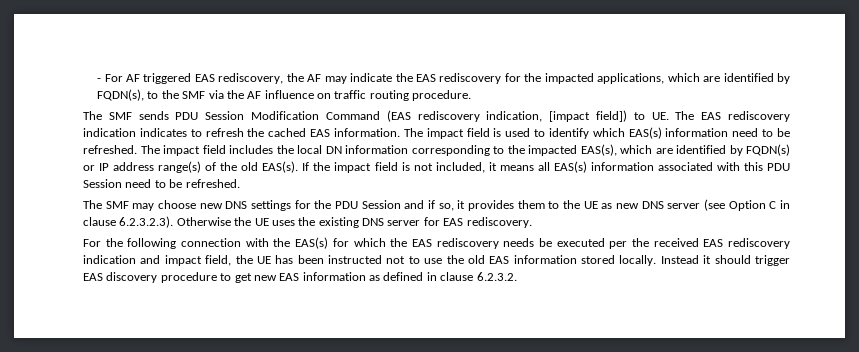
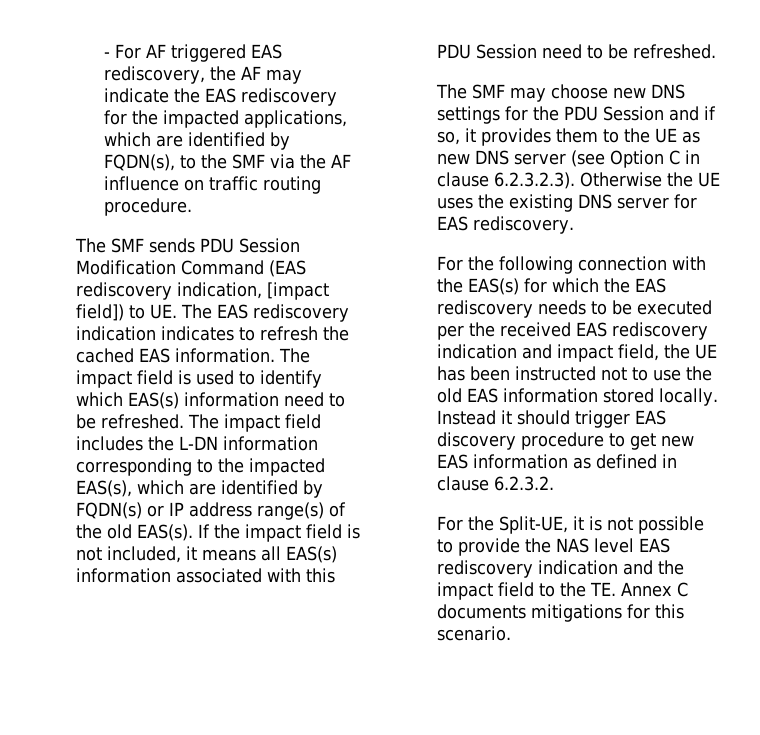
[297,145,342,154] local DN -> [179,436,219,450] L-DN
(535, 242) none -> [591,301,608,315] to
(517, 276) none -> [437,516,705,534] [437,538,671,556] [437,560,685,578] [437,582,689,600] [437,604,685,622] [437,626,512,641] // For the Split-UE, it is not possible to provide the NAS level EAS rediscovery indication and the impact field to the TE. Annex C documents mitigations for this scenario.

